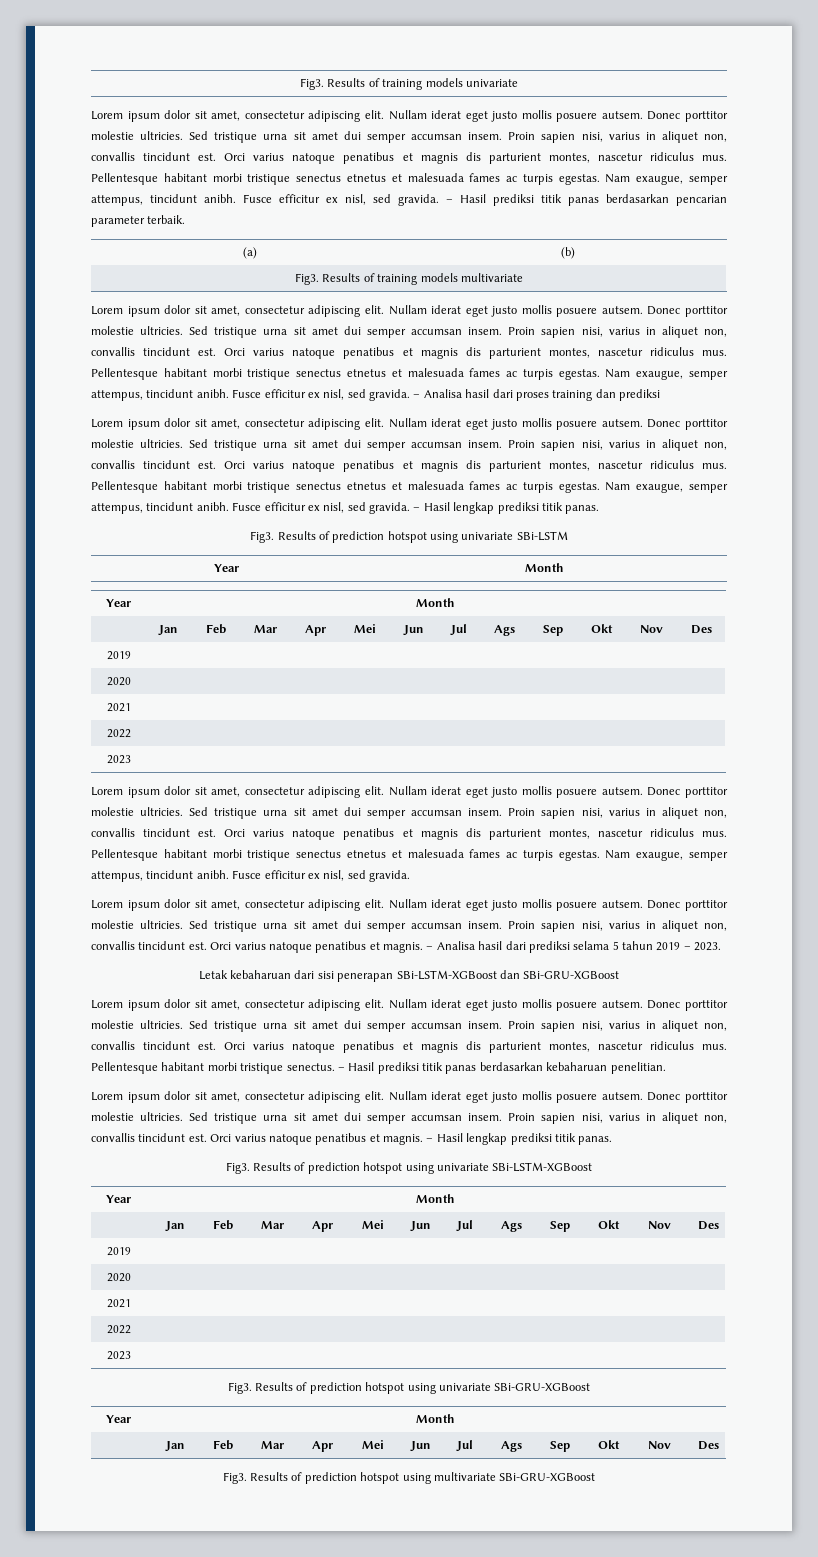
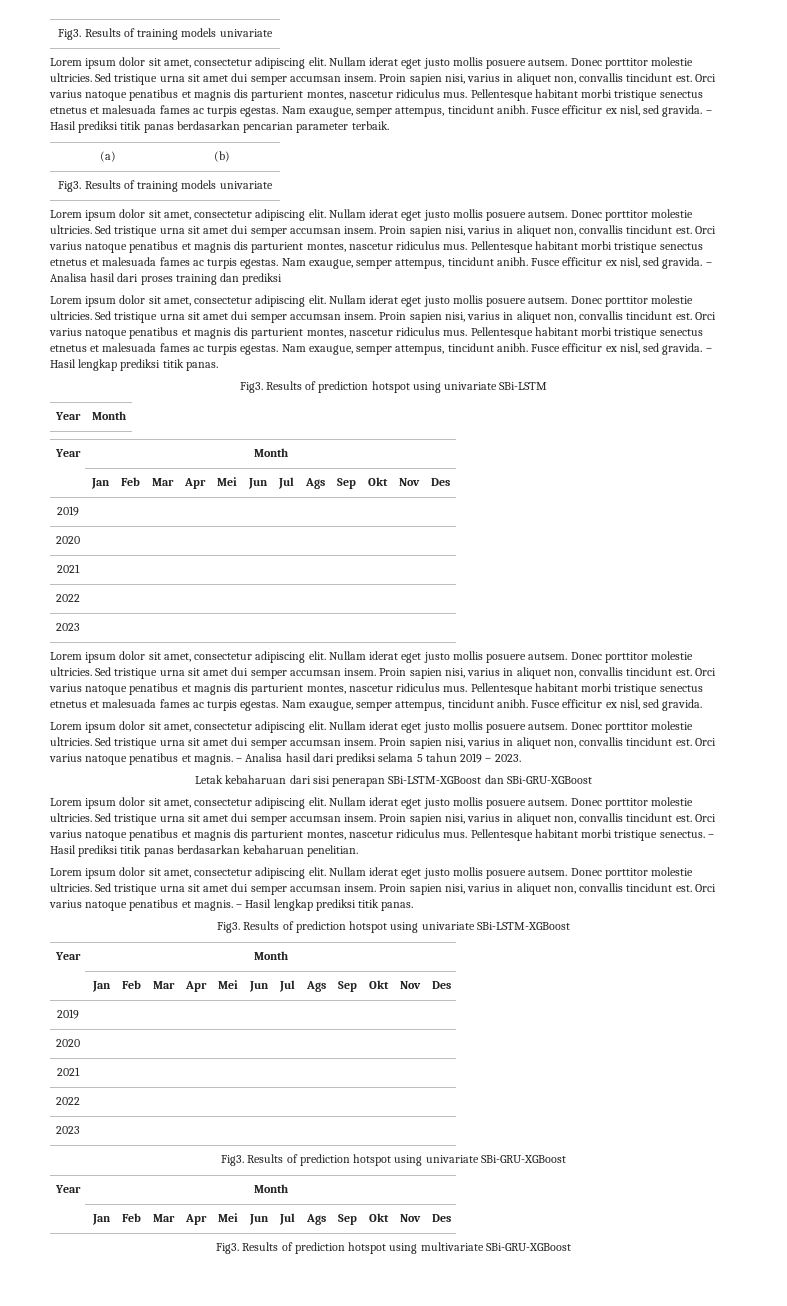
[460,273,523,282] multivariate -> [219,181,273,189] univariate

